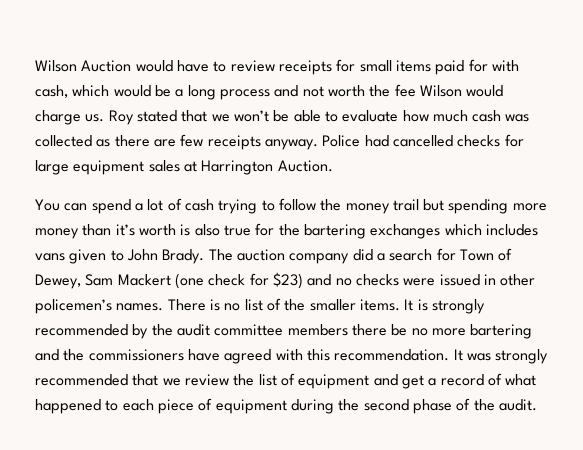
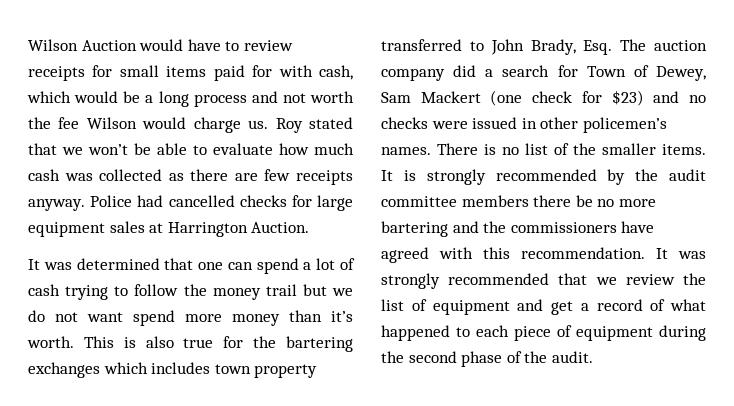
[35,199,60,211] You -> [28,258,224,270] It was determined that one
[448,199,509,214] spending -> [332,288,353,296] [28,310,175,326] we do not want spend
[138,224,176,236] worth -> [27,336,114,348] worth. This
[35,249,205,264] vans given to John Brady. -> [214,364,318,378] [381,39,613,55] town property transferred to John Brady, Esq.

